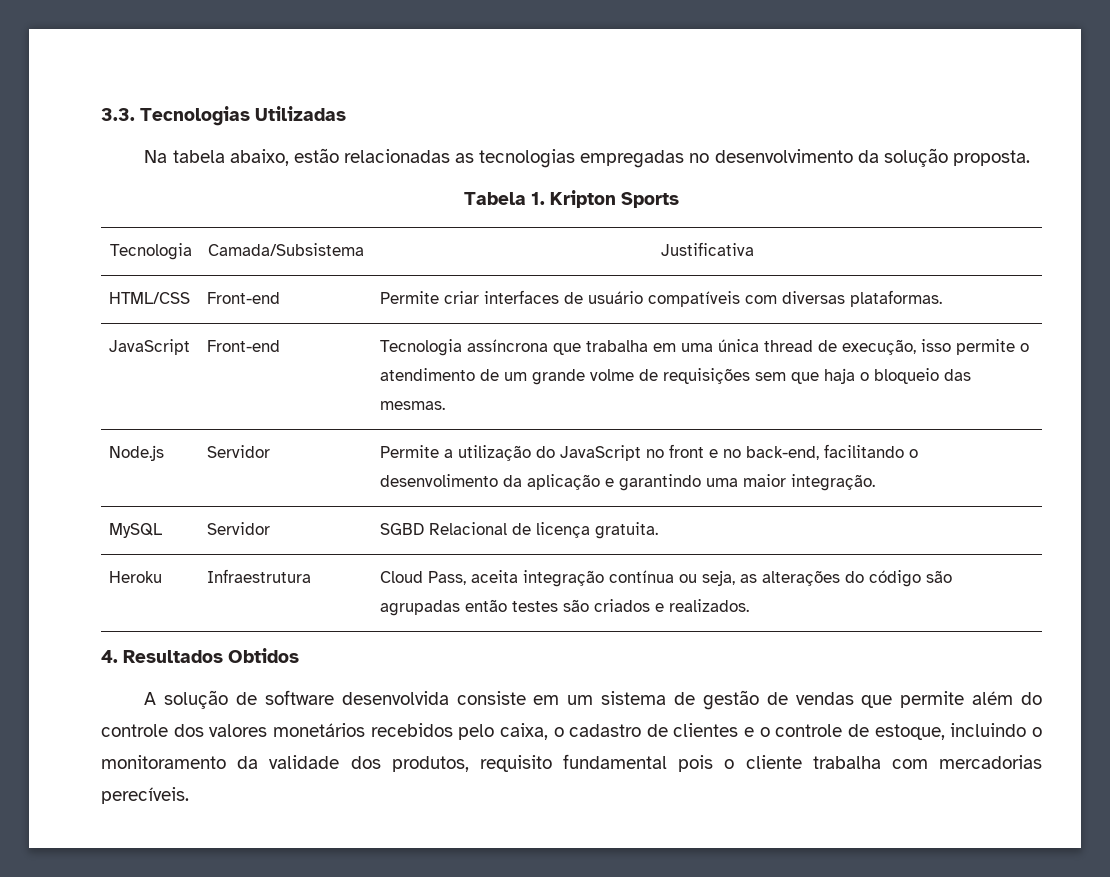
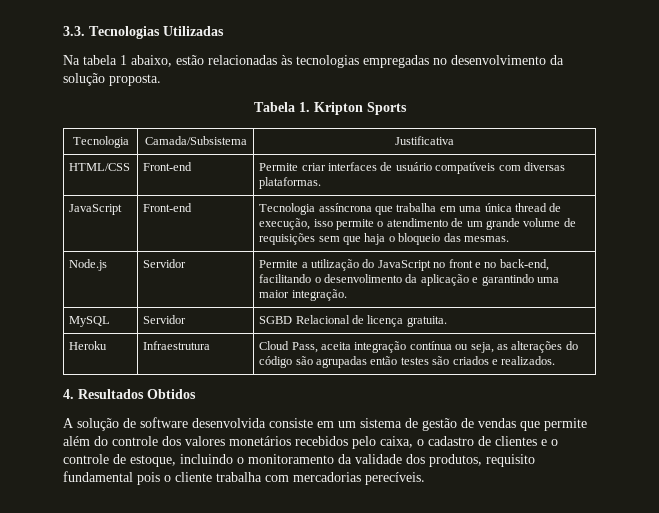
(225, 156) none -> [120,55,127,65] 1
[455,153,475,163] as -> [281,55,292,65] às
[589,369,634,381] volme -> [523,218,561,227] volume

